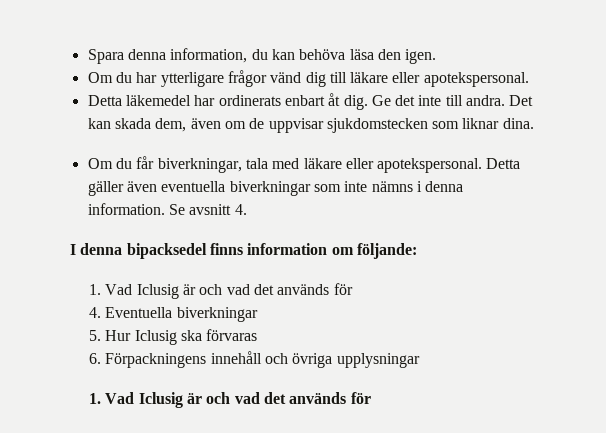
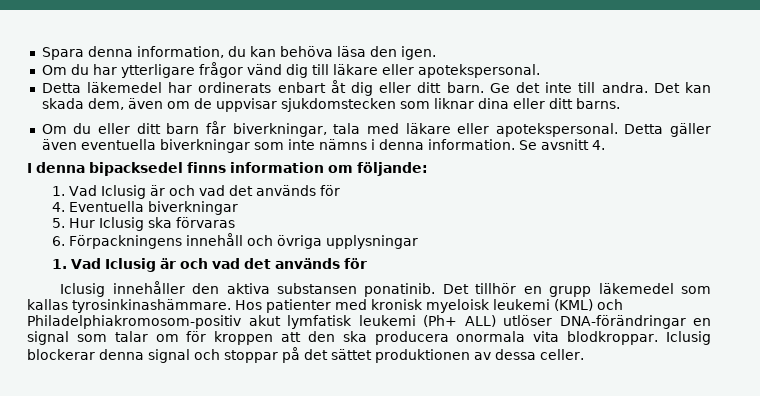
[343,95,368,110] dig. -> [351,82,484,96] dig eller ditt barn.
[502,118,534,129] [87,158,132,169] dina. // Om du -> [477,98,620,109] [41,123,200,134] dina eller ditt barns. // Om du eller ditt barn
(371, 398) none -> [60,281,712,297] [27,299,623,313] [27,315,711,329] [27,331,711,345] [27,347,584,363] // Iclusig innehåller den aktiva substansen ponatinib. Det tillhör en grupp läkemedel som kallas tyrosinkinashämmare. Hos patienter med kronisk myeloisk leukemi (KML) och Philadelphiakromosom-positiv akut lymfatisk leukemi (Ph+ ALL) utlöser DNA-förändringar en signal som talar om för kroppen att den ska producera onormala vita blodkroppar. Iclusig blockerar denna signal och stoppar på det sättet produktionen av dessa celler.

